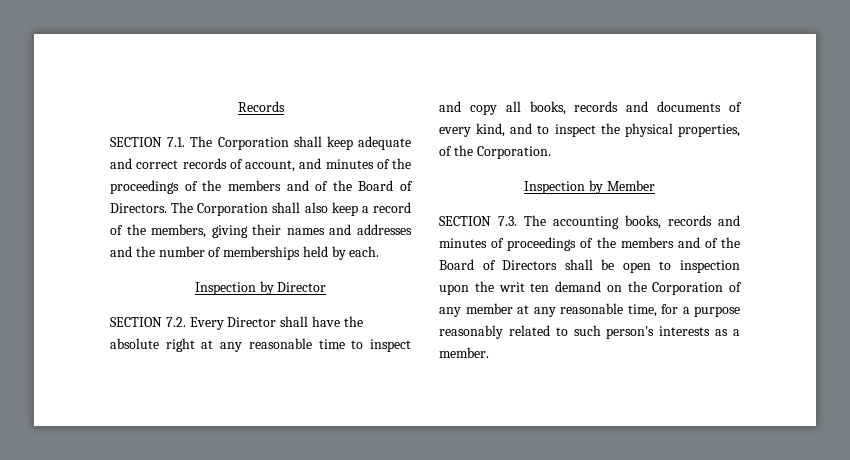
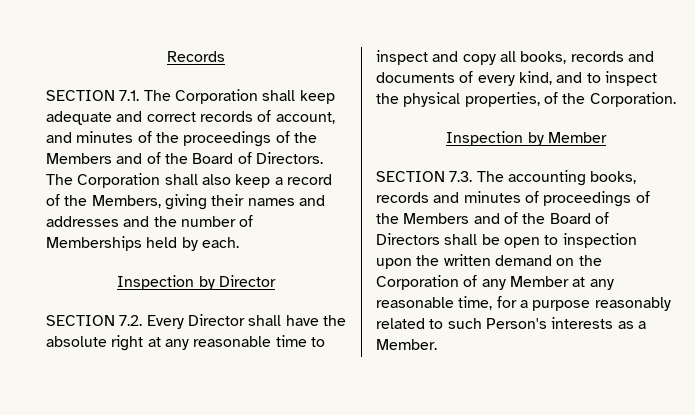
[227,180,281,191] members -> [46,153,112,164] Members
[151,224,207,238] members, -> [91,195,161,208] Members,
[223,246,301,260] memberships -> [46,236,142,251] Memberships
[620,237,674,248] members -> [403,213,470,224] Members
[498,282,550,292] writ ten -> [443,254,491,266] written
[465,303,513,314] member -> [509,276,569,287] Member
[606,326,655,339] person's -> [485,318,547,329] Person's
[439,347,489,358] member. -> [376,339,437,350] Member.

